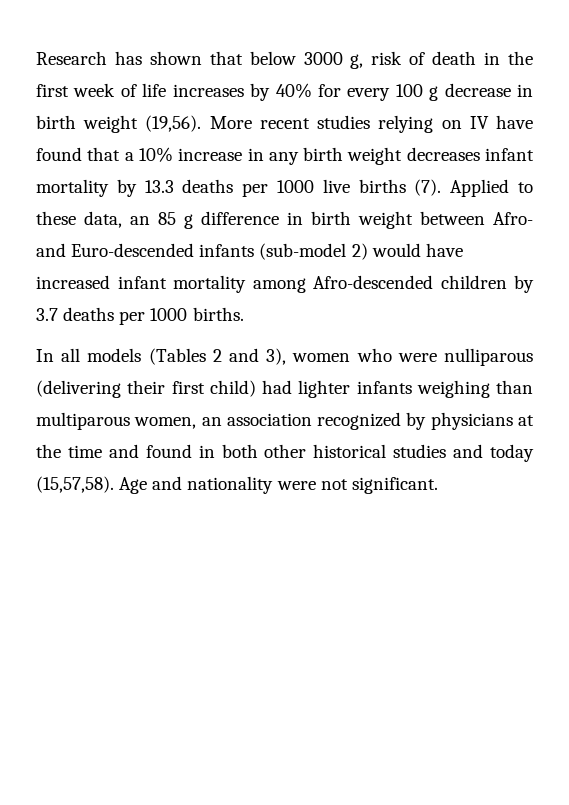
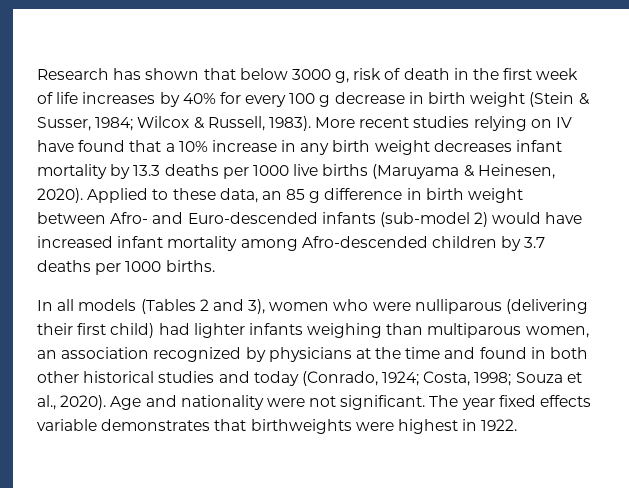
[145,115,202,132] (19,56). -> [529,92,590,107] [37,116,311,131] (Stein & Susser, 1984; Wilcox & Russell, 1983).
[414,179,442,196] (7). -> [372,164,555,179] [37,188,83,203] (Maruyama & Heinesen, 2020).
[36,476,114,493] (15,57,58). -> [301,371,582,386] [37,395,107,410] (Conrado, 1924; Costa, 1998; Souza et al., 2020).
(438, 485) none -> [429,395,592,410] [37,419,518,434] The year fixed effects variable demonstrates that birthweights were highest in 1922.

